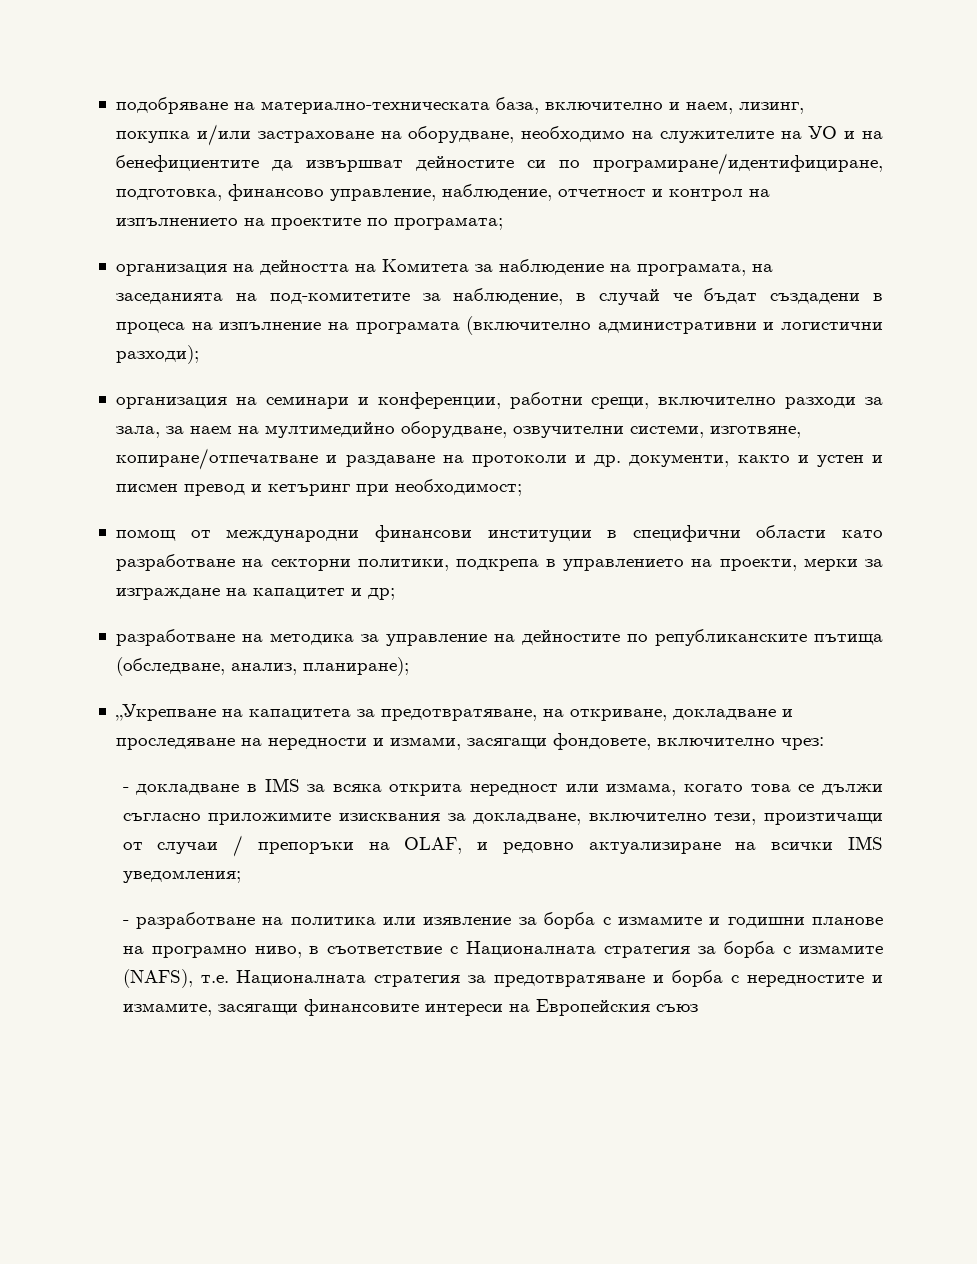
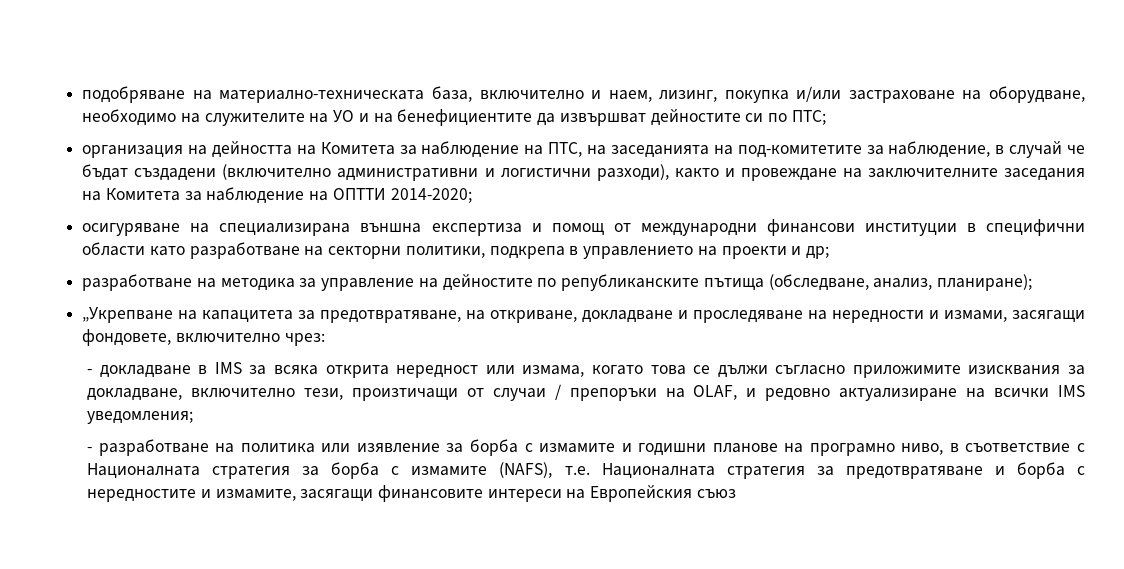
[593,153,883,175] [116,184,771,201] [116,217,504,230] програмиране/идентифициране, подготовка, финансово управление, наблюдение, отчетност и контрол на изпълнението на проектите по програмата; -> [791,110,826,125] ПТС;
[637,263,747,276] програмата, -> [548,142,583,157] ПТС,
[873,293,884,301] [116,316,884,335] [116,345,200,364] [116,392,884,409] [116,421,802,438] [116,448,883,470] [116,479,523,496] в процеса на изпълнение на програмата (включително административни и логистични разходи); // организация на семинари и конференции, работни срещи, включително разходи за зала, за наем на мултимедийно оборудване, озвучителни системи, изготвяне, копиране/отпечатване и раздаване на протоколи и др. документи, както и устен и писмен превод и кетъринг при необходимост; // -> [222,164,1086,181] [82,187,472,204] [82,223,542,236] (включително административни и логистични разходи), както и провеждане на заключителните заседания на Комитета за наблюдение на ОПТТИ 2014-2020; // осигуряване на специализирана външна експертиза и
[719,558,883,571] [116,588,346,600] проекти, мерки за изграждане на капацитет -> [721,246,787,259] проекти

